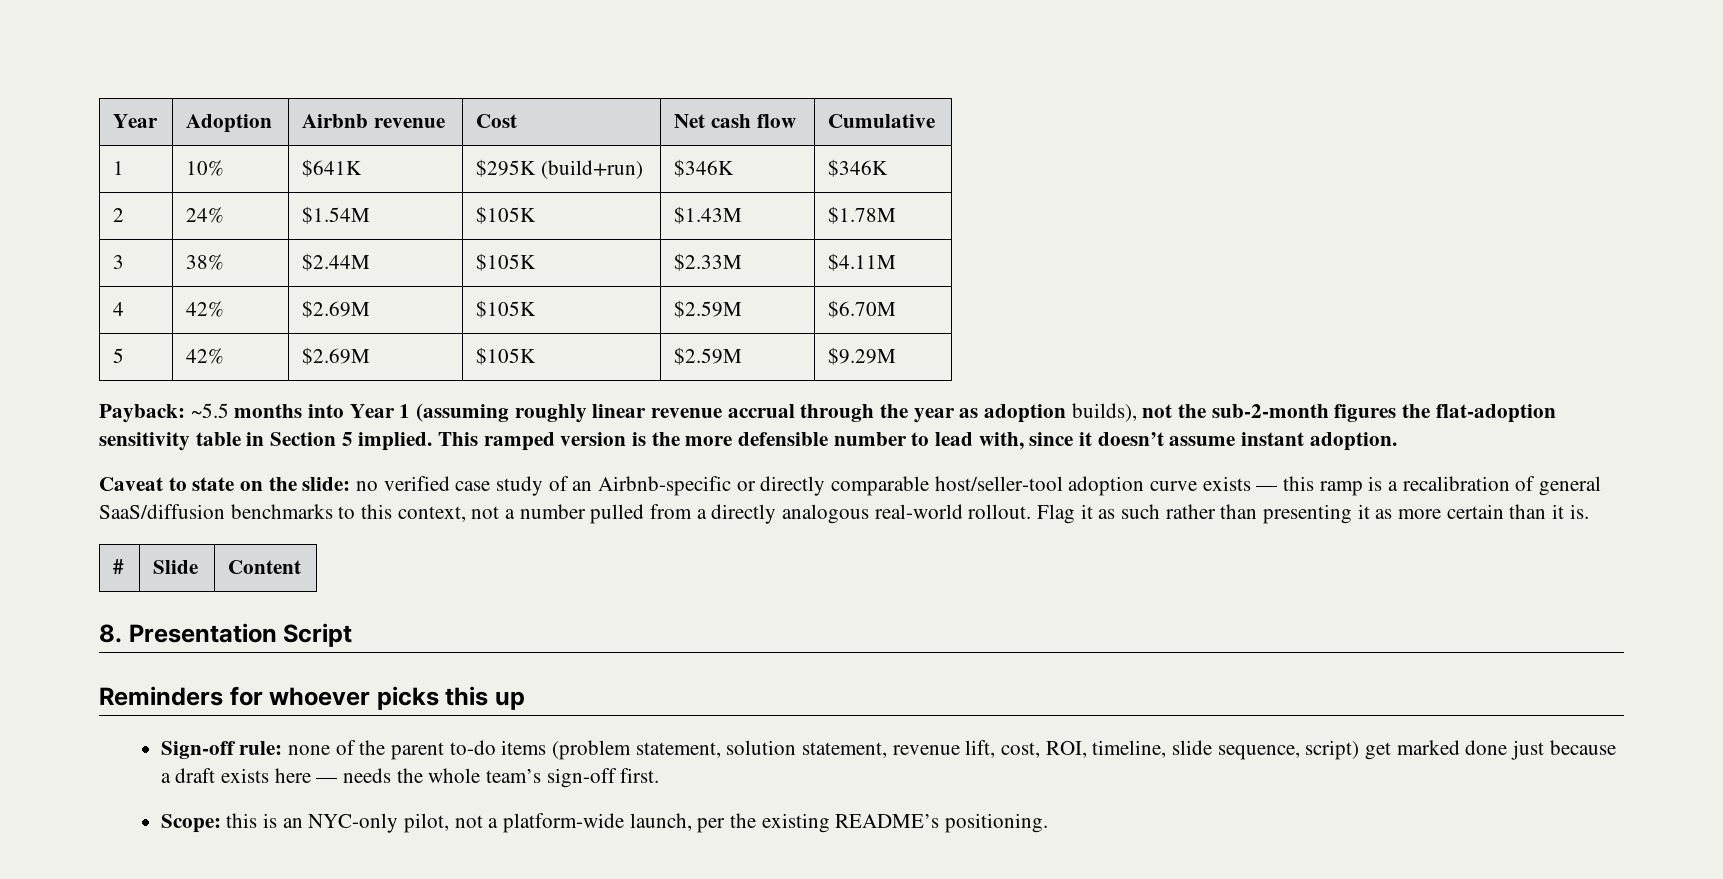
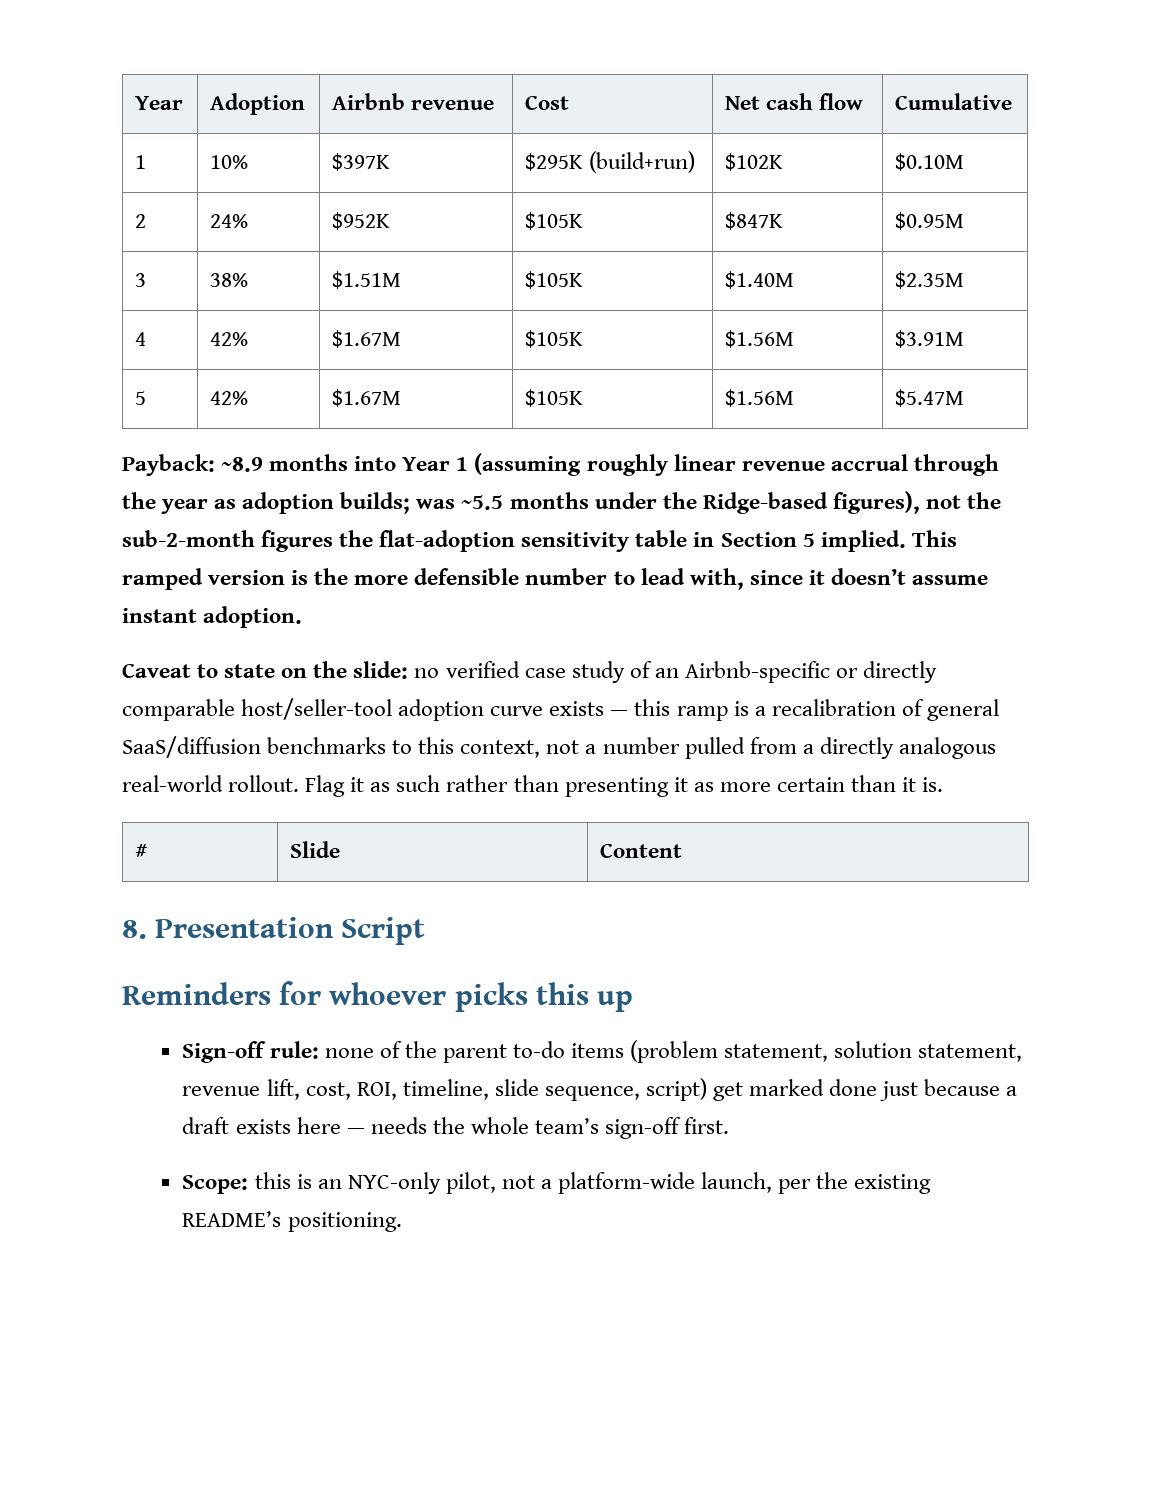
[302,159,363,177] $641K -> [331,153,390,171] $397K
[674,159,735,177] [828,159,889,177] $346K | $346K -> [724,153,783,171] [894,153,964,171] $102K | $0.10M
[302,206,371,224] [476,206,537,224] [674,206,743,224] [828,206,897,224] $1.54M | $105K | $1.43M | $1.78M -> [331,212,390,230] [524,212,583,230] [724,212,783,230] [894,212,964,230] $952K | $105K | $847K | $0.95M
[302,253,371,271] [476,253,537,271] [674,253,743,271] [828,253,897,271] $2.44M | $105K | $2.33M | $4.11M -> [331,271,401,289] [524,271,583,289] [724,271,794,289] [894,271,964,289] $1.51M | $105K | $1.40M | $2.35M
[302,300,371,318] [476,300,537,318] [674,300,743,318] [828,300,897,318] $2.69M | $105K | $2.59M | $6.70M -> [331,330,401,348] [524,330,583,348] [724,330,794,348] [894,330,964,348] $1.67M | $105K | $1.56M | $3.91M
[302,347,371,365] [476,347,537,365] [674,347,743,365] [828,347,897,365] $2.69M | $105K | $2.59M | $9.29M -> [331,389,401,407] [524,389,583,407] [724,389,794,407] [894,389,964,407] $1.67M | $105K | $1.56M | $5.47M
[190,403,229,418] ~5.5 -> [221,457,264,472] ~8.9
[1071,403,1137,422] builds), -> [340,491,920,514] builds; was ~5.5 months under the Ridge-based figures),

